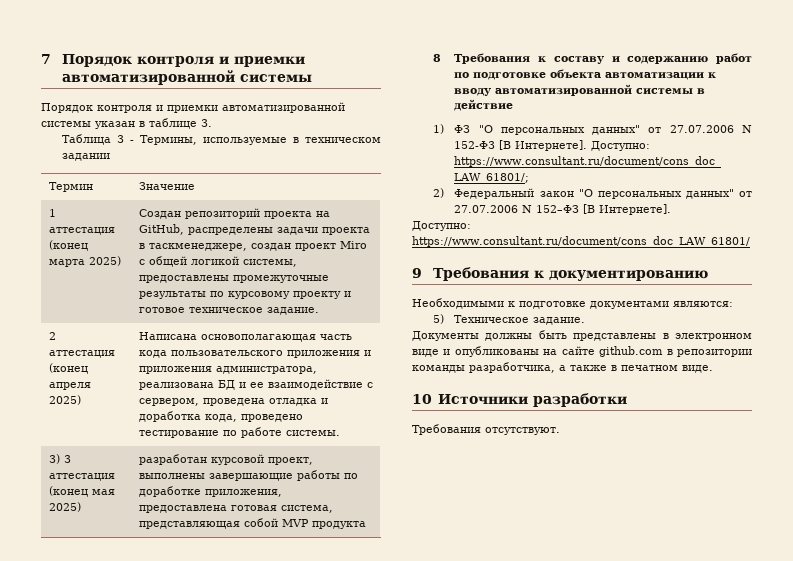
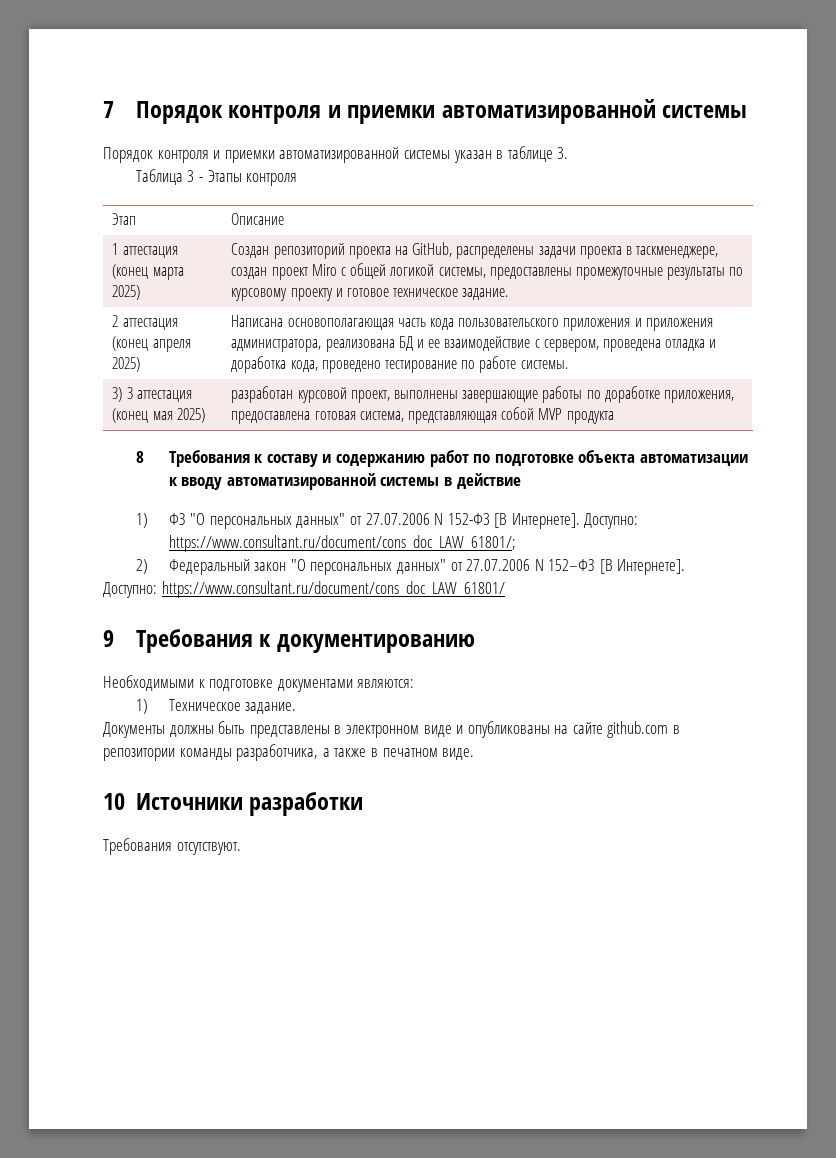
[140,135,381,145] [62,153,111,161] [48,182,93,192] [138,182,195,190] Термины, используемые в техническом задании // Термин | Значение -> [207,170,298,186] [112,213,137,225] [231,213,285,225] Этапы контроля // Этап | Описание
[433,314,445,324] 5) -> [135,699,148,714] 1)

